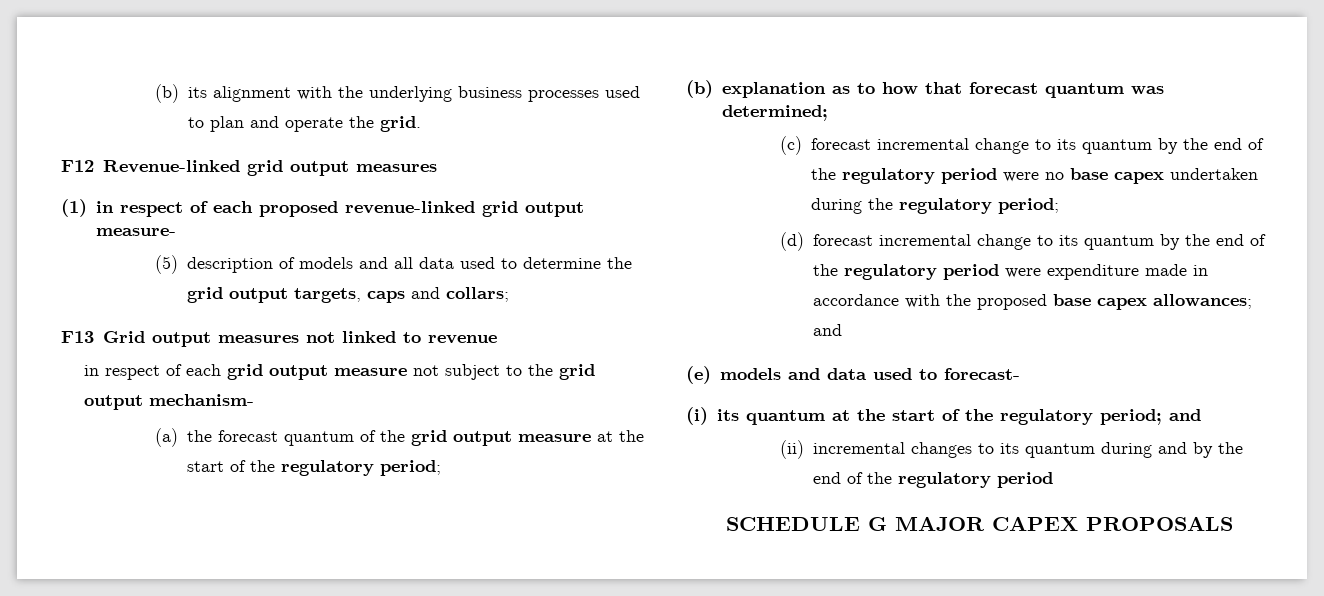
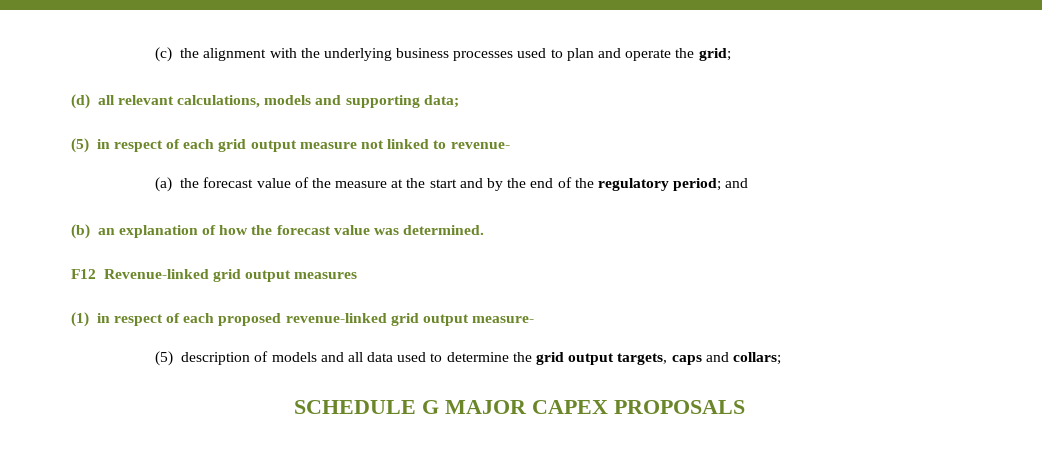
[154,84,207,103] (b) its -> [155,47,200,62] (c) the
[379,116,421,132] grid. -> [698,48,731,61] [71,94,459,109] [71,138,510,153] [155,177,749,192] [71,224,485,239] grid; // (d) all relevant calculations, models and supporting data; // (5) in respect of each grid output measure not linked to revenue- // (a) the forecast value of the measure at the start and by the end of the regulatory period; and // (b) an explanation of how the forecast value was determined.
[61,331,497,347] [84,364,596,380] [84,394,255,410] [154,428,644,447] [186,460,441,476] [686,80,1164,98] [721,105,828,121] [779,136,1264,155] [810,168,1258,184] [810,198,1059,214] [779,232,1266,251] [812,264,1208,280] [812,294,1252,310] [812,324,842,336] [686,366,1020,384] [686,407,1201,425] [779,440,1243,459] [812,472,1053,488] // F13 Grid output measures not linked to revenue // in respect of each grid output measure not subject to the grid output mechanism- // (a) the forecast quantum of the grid output measure at the start of the regulatory period; // (b) explanation as to how that forecast quantum was determined; // (c) forecast incremental change to its quantum by the end of the regulatory period were no base capex undertaken during the regulatory period; // (d) forecast incremental change to its quantum by the end of the regulatory period were expenditure made in accordance with the proposed base capex allowances; and // (e) models and data used to forecast- // (i) its quantum at the start of the regulatory period; and // (ii) incremental changes to its quantum during and by the end of the regulatory period -> (781, 358) none

